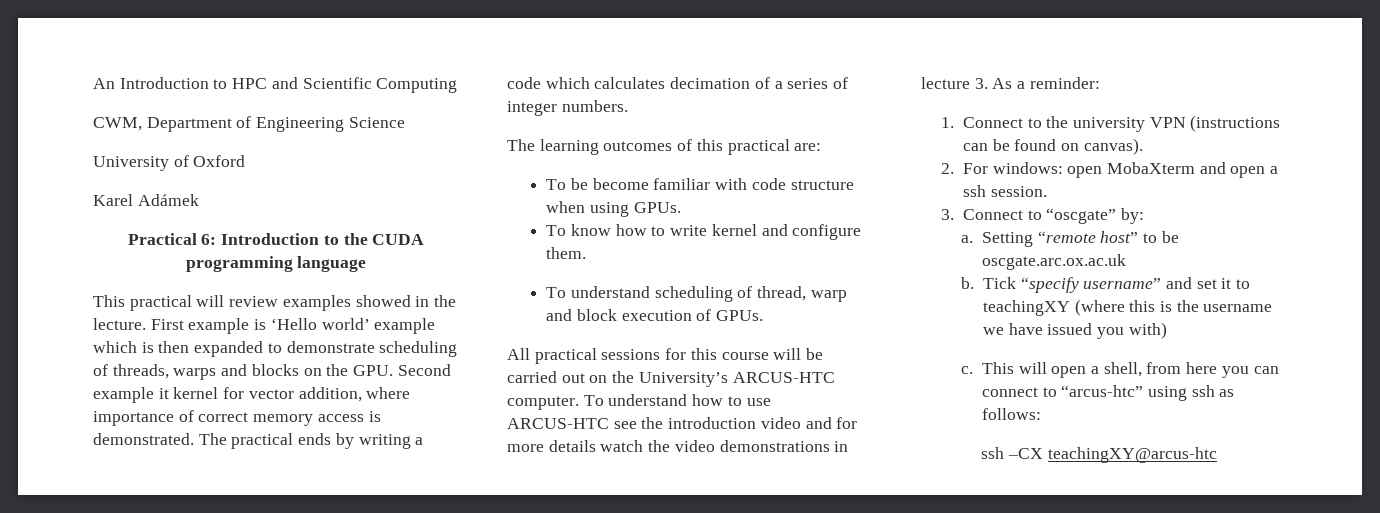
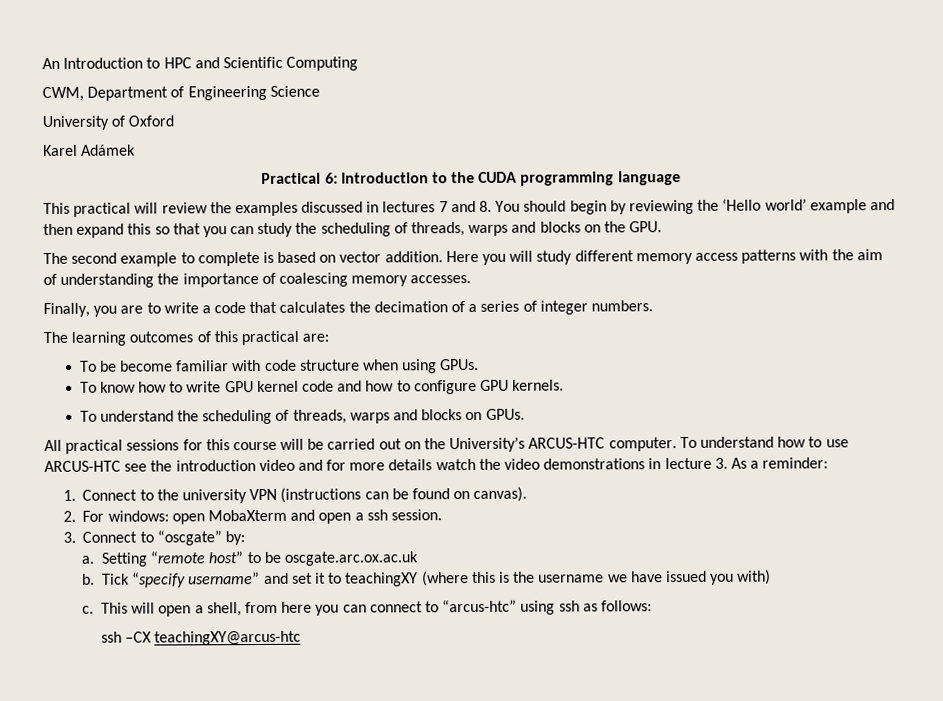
[282,295,457,311] [93,318,436,334] [93,341,375,357] examples showed in the lecture. First example is ‘Hello world’ example which is then expanded to demonstrate -> [209,198,895,217] [43,222,318,238] the examples discussed in lectures 7 and 8. You should begin by reviewing the ‘Hello world’ example and then expand this so that you can study the
[397,364,451,376] [93,387,411,403] [93,410,381,426] [93,433,424,449] [507,77,666,89] Second example it kernel for vector addition, where importance of correct memory access is demonstrated. The practical ends by writing a code which calculates -> [43,249,883,267] [43,272,472,288] [43,301,371,318] // The second example to complete is based on vector addition. Here you will study different memory access patterns with the aim of understanding the importance of coalescing memory accesses. // Finally, you are to write a code that calculates the
[711,224,862,240] [546,247,587,259] [546,286,847,302] [546,309,712,321] kernel and configure them. // To understand scheduling of thread, warp and block execution of -> [224,379,565,395] [79,409,483,425] GPU kernel code and how to configure GPU kernels. // To understand the scheduling of threads, warps and blocks on

